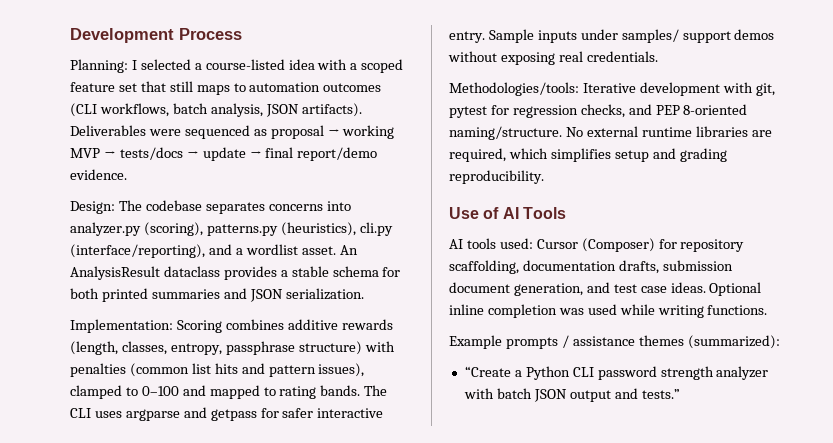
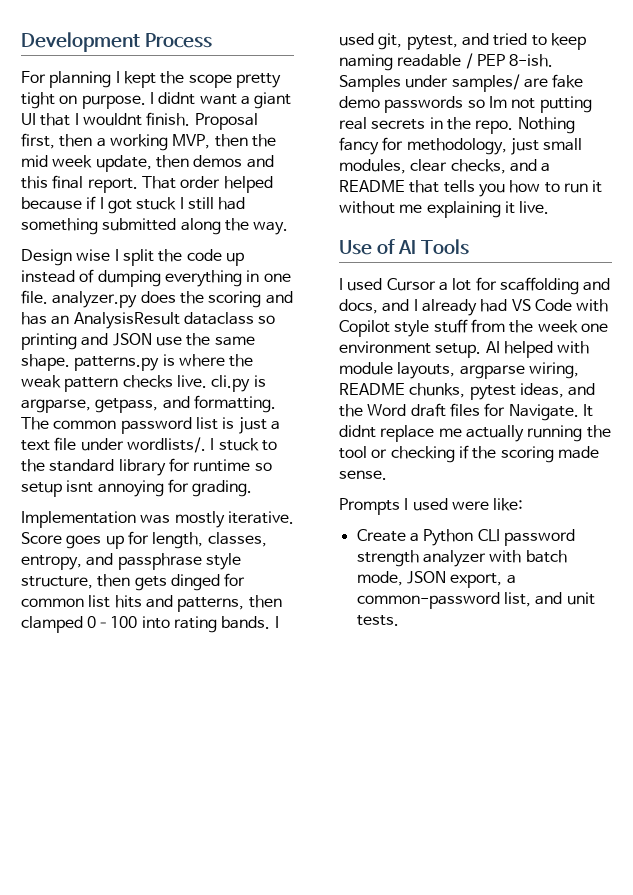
[70,59,404,73] [70,81,382,95] [70,103,362,117] [70,125,395,139] [70,147,378,161] [70,169,127,180] [70,200,351,214] [70,222,393,236] [70,244,358,258] [70,266,401,280] [70,288,364,302] [70,319,393,333] [70,341,395,355] [70,363,365,377] [70,385,388,399] [70,407,384,421] [449,29,775,43] [448,51,658,65] [449,82,775,96] [449,104,748,118] [449,126,772,140] [449,148,727,162] [449,170,544,184] [449,207,566,219] [449,238,745,252] [449,260,733,274] [449,282,762,296] [449,304,768,318] [449,335,780,349] [464,366,511,377] Planning: I selected a course-listed idea with a scoped feature set that still maps to automation outcomes (CLI workflows, batch analysis, JSON artifacts). Deliverables were sequenced as proposal → working MVP → tests/docs → update → final report/demo evidence. // Design: The codebase separates concerns into analyzer.py (scoring), patterns.py (heuristics), cli.py (interface/reporting), and a wordlist asset. An AnalysisResult dataclass provides a stable schema for both printed summaries and JSON serialization. // Implementation: Scoring combines additive rewards (length, classes, entropy, passphrase structure) with penalties (common list hits and pattern issues), clamped to 0–100 and mapped to rating bands. The CLI uses argparse and getpass for safer interactive entry. Sample inputs under samples/ support demos without exposing real credentials. // Methodologies/tools: Iterative development with git, pytest for regression checks, and PEP 8-oriented naming/structure. No external runtime libraries are required, which simplifies setup and grading reproducibility. // Use of AI Tools // AI tools used: Cursor (Composer) for repository scaffolding, documentation drafts, submission document generation, and test case ideas. Optional inline completion was used while writing functions. // Example prompts / assistance themes (summarized): // “Create -> [21,71,281,88] [21,92,292,109] [21,112,258,130] [21,133,276,151] [21,155,274,172] [21,175,273,193] [21,196,246,214] [21,218,289,235] [21,249,244,266] [21,269,291,287] [21,290,293,308] [21,312,276,329] [21,333,255,350] [21,354,254,371] [21,375,266,392] [21,395,276,413] [21,417,280,434] [21,437,277,453] [21,458,272,476] [21,479,253,497] [21,511,294,528] [21,531,267,549] [21,553,241,570] [21,573,246,591] [21,595,282,612] [21,616,279,633] [339,33,586,50] [339,53,554,71] [339,74,584,92] [339,96,592,113] [339,117,575,134] [339,137,583,155] [339,159,551,174] [339,180,603,197] [339,201,550,218] [339,239,469,255] [339,277,611,295] [339,299,609,316] [339,319,608,337] [339,341,590,358] [339,362,579,379] [339,383,596,400] [339,403,593,421] [339,425,611,442] [339,445,599,463] [339,470,387,480] [339,498,524,515] [356,529,406,542] For planning I kept the scope pretty tight on purpose. I didnt want a giant UI that I wouldnt finish. Proposal first, then a working MVP, then the mid week update, then demos and this final report. That order helped because if I got stuck I still had something submitted along the way. // Design wise I split the code up instead of dumping everything in one file. analyzer.py does the scoring and has an AnalysisResult dataclass so printing and JSON use the same shape. patterns.py is where the weak pattern checks live. cli.py is argparse, getpass, and formatting. The common password list is just a text file under wordlists/. I stuck to the standard library for runtime so setup isnt annoying for grading. // Implementation was mostly iterative. Score goes up for length, classes, entropy, and passphrase style structure, then gets dinged for common list hits and patterns, then clamped 0–100 into rating bands. I used git, pytest, and tried to keep naming readable / PEP 8-ish. Samples under samples/ are fake demo passwords so Im not putting real secrets in the repo. Nothing fancy for methodology, just small modules, clear checks, and a README that tells you how to run it without me explaining it live. // Use of AI Tools // I used Cursor a lot for scaffolding and docs, and I already had VS Code with Copilot style stuff from the week one environment setup. AI helped with module layouts, argparse wiring, README chunks, pytest ideas, and the Word draft files for Navigate. It didnt replace me actually running the tool or checking if the scoring made sense. // Prompts I used were like: // Create
[533,388,680,402] JSON output and tests.” -> [356,571,516,588] [356,592,595,609] [356,615,399,626] mode, JSON export, a common-password list, and unit tests.

